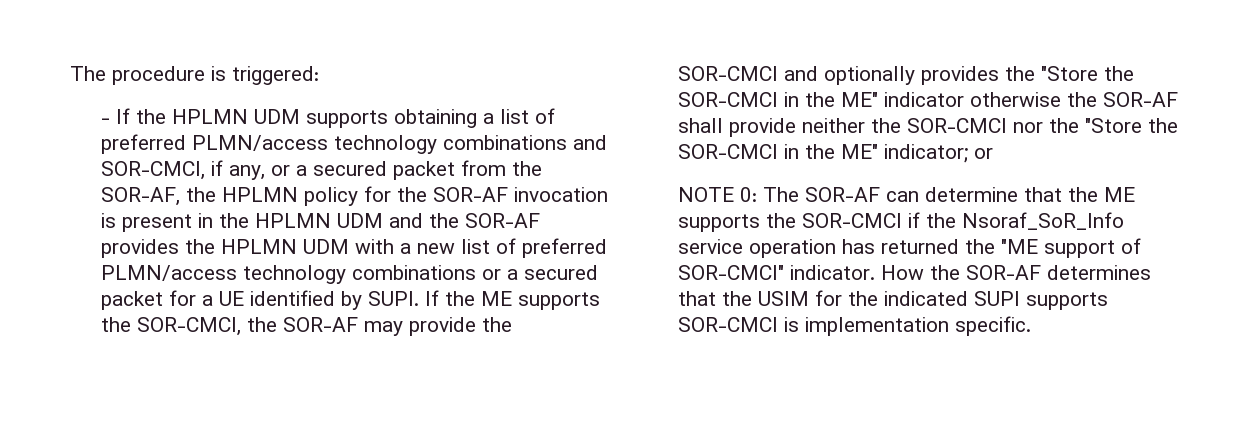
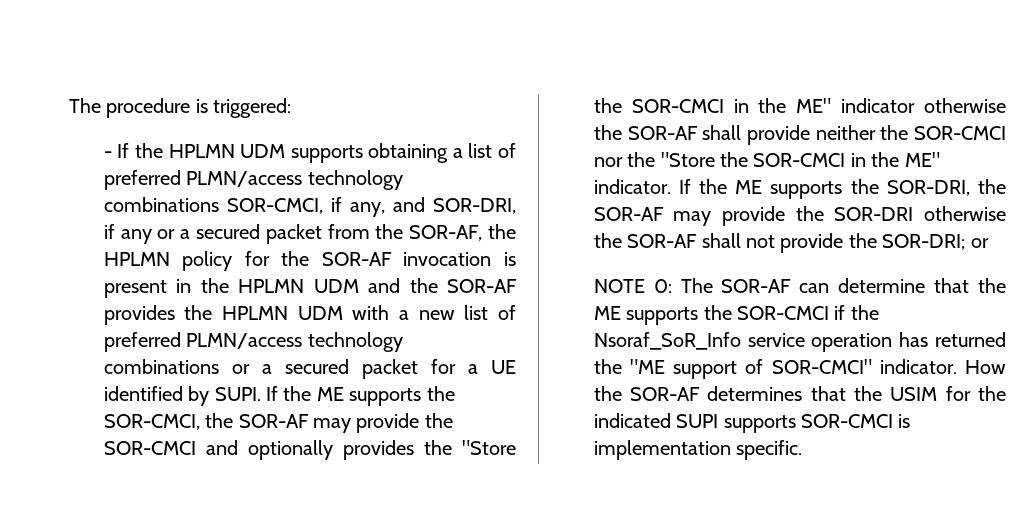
[573,135,608,150] and -> (219, 204) none
(266, 172) none -> [392,197,517,214] [103,224,152,244] and SOR-DRI, if any
[884,144,969,163] indicator; -> [593,179,1006,199] [593,206,1006,226] [593,233,966,253] indicator. If the ME supports the SOR-DRI, the SOR-AF may provide the SOR-DRI otherwise the SOR-AF shall not provide the SOR-DRI;

